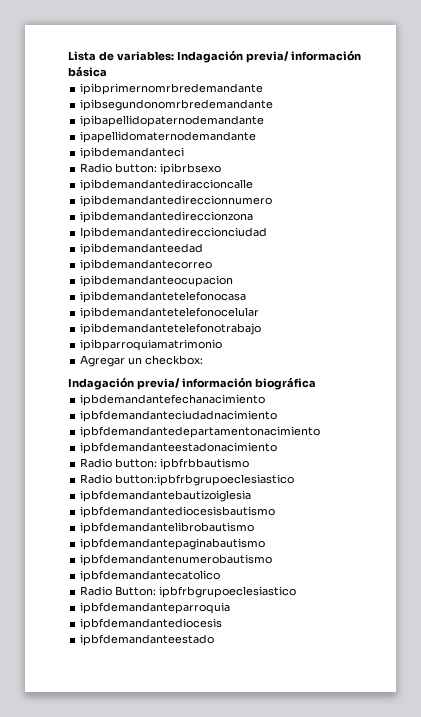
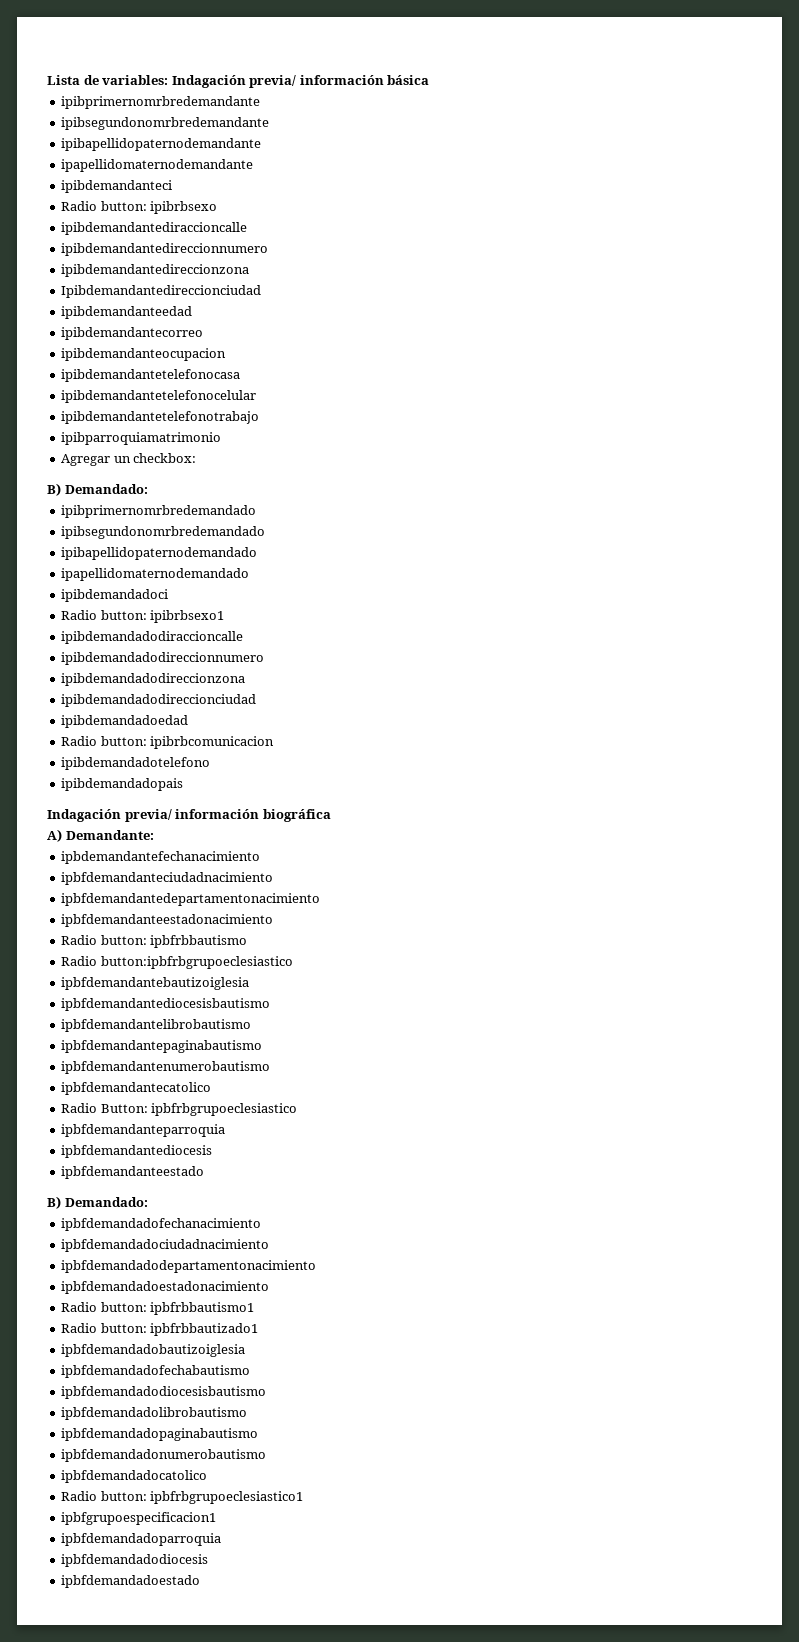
(204, 360) none -> [47,483,148,496] [61,505,257,518] [61,526,266,539] [61,547,258,560] [61,568,250,581] [61,589,169,602] [61,610,225,623] [61,631,244,644] [61,652,265,665] [61,673,246,686] [61,694,257,707] [61,715,189,728] [61,736,275,749] [61,757,211,770] [61,778,184,791] // B) Demandado: // ipibprimernomrbredemandado // ipibsegundonomrbredemandado // ipibapellidopaternodemandado // ipapellidomaternodemandado // ipibdemandadoci // Radio button: ipibrbsexo1 // ipibdemandadodiraccioncalle // ipibdemandadodireccionnumero // ipibdemandadodireccionzona // ipibdemandadodireccionciudad // ipibdemandadoedad // Radio button: ipibrbcomunicacion // ipibdemandadotelefono // ipibdemandadopais
(316, 383) none -> [47,829,154,842] // A) Demandante:
(215, 640) none -> [47,1196,148,1209] [61,1218,262,1231] [61,1239,270,1252] [61,1260,317,1273] [61,1281,270,1294] [61,1302,255,1315] [61,1323,259,1336] [61,1344,246,1357] [61,1365,251,1378] [61,1386,267,1399] [61,1407,248,1420] [61,1428,259,1441] [61,1449,267,1462] [61,1470,208,1483] [61,1491,304,1504] [61,1512,217,1525] [61,1533,222,1546] [61,1554,209,1567] [61,1575,201,1588] // B) Demandado: // ipbfdemandadofechanacimiento // ipbfdemandadociudadnacimiento // ipbfdemandadodepartamentonacimiento // ipbfdemandadoestadonacimiento // Radio button: ipbfrbbautismo1 // Radio button: ipbfrbbautizado1 // ipbfdemandadobautizoiglesia // ipbfdemandadofechabautismo // ipbfdemandadodiocesisbautismo // ipbfdemandadolibrobautismo // ipbfdemandadopaginabautismo // ipbfdemandadonumerobautismo // ipbfdemandadocatolico // Radio button: ipbfrbgrupoeclesiastico1 // ipbfgrupoespecificacion1 // ipbfdemandadoparroquia // ipbfdemandadodiocesis // ipbfdemandadoestado

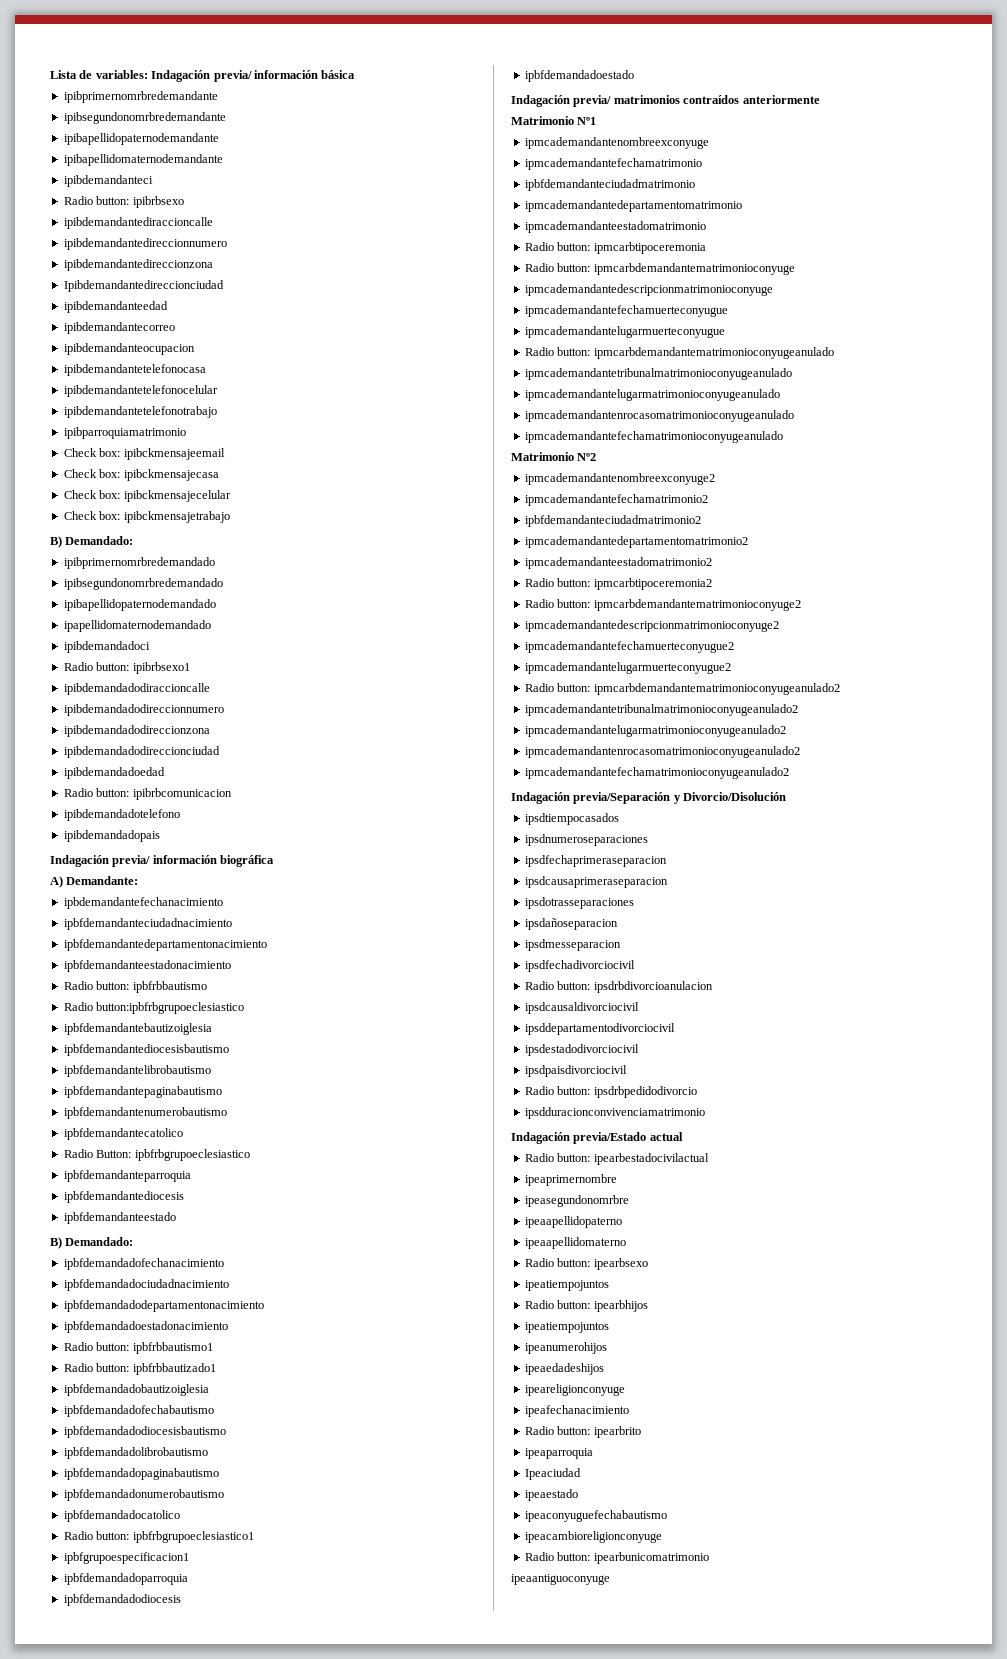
[61,159,254,172] ipapellidomaternodemandante -> [63,154,223,166] ipibapellidomaternodemandante
[61,453,197,466] Agregar un checkbox: -> [63,448,225,460] [63,469,219,481] [63,490,231,502] [63,511,230,523] Check box: ipibckmensajeemail // Check box: ipibckmensajecasa // Check box: ipibckmensajecelular // Check box: ipibckmensajetrabajo
(201, 1581) none -> [511,95,820,107] [511,116,597,125] [524,137,709,149] [524,158,702,170] [524,179,695,191] [524,200,742,212] [524,221,706,233] [524,242,706,254] [524,263,795,275] [524,284,773,296] [524,305,728,317] [524,326,725,338] [524,347,834,359] [524,368,792,380] [524,389,780,401] [524,410,794,422] [524,431,783,443] [511,452,597,461] [524,473,715,485] [524,494,708,506] [524,515,701,527] [524,536,748,548] [524,557,712,569] [524,578,712,590] [524,599,801,611] [524,620,779,632] [524,641,734,653] [524,662,731,674] [524,683,840,695] [524,704,798,716] [524,725,786,737] [524,746,800,758] [524,767,789,779] [511,792,787,804] [524,813,619,825] [524,834,648,846] [524,855,667,867] [524,876,668,888] [524,897,634,909] [524,918,618,930] [524,939,621,951] [524,960,635,972] [524,981,713,993] [524,1002,639,1014] [524,1023,675,1035] [524,1044,639,1056] [524,1065,627,1077] [524,1086,697,1098] [524,1107,705,1119] [511,1132,683,1144] [524,1153,709,1165] [524,1174,617,1186] [524,1195,629,1207] [524,1216,622,1228] [524,1237,626,1249] [524,1258,648,1270] [524,1280,609,1291] [524,1300,648,1312] [524,1322,609,1333] [524,1342,607,1354] [524,1363,604,1375] [524,1384,625,1396] [524,1405,629,1417] [524,1426,641,1438] [524,1448,593,1459] [524,1468,581,1480] [524,1489,578,1501] [524,1510,667,1522] [524,1531,662,1543] [524,1552,709,1564] [511,1574,610,1585] // Indagación previa/ matrimonios contraídos anteriormente // Matrimonio Nº1 // ipmcademandantenombreexconyuge // ipmcademandantefechamatrimonio // ipbfdemandanteciudadmatrimonio // ipmcademandantedepartamentomatrimonio // ipmcademandanteestadomatrimonio // Radio button: ipmcarbtipoceremonia // Radio button: ipmcarbdemandantematrimonioconyuge // ipmcademandantedescripcionmatrimonioconyuge // ipmcademandantefechamuerteconyugue // ipmcademandantelugarmuerteconyugue // Radio button: ipmcarbdemandantematrimonioconyugeanulado // ipmcademandantetribunalmatrimonioconyugeanulado // ipmcademandantelugarmatrimonioconyugeanulado // ipmcademandantenrocasomatrimonioconyugeanulado // ipmcademandantefechamatrimonioconyugeanulado // Matrimonio Nº2 // ipmcademandantenombreexconyuge2 // ipmcademandantefechamatrimonio2 // ipbfdemandanteciudadmatrimonio2 // ipmcademandantedepartamentomatrimonio2 // ipmcademandanteestadomatrimonio2 // Radio button: ipmcarbtipoceremonia2 // Radio button: ipmcarbdemandantematrimonioconyuge2 // ipmcademandantedescripcionmatrimonioconyuge2 // ipmcademandantefechamuerteconyugue2 // ipmcademandantelugarmuerteconyugue2 // Radio button: ipmcarbdemandantematrimonioconyugeanulado2 // ipmcademandantetribunalmatrimonioconyugeanulado2 // ipmcademandantelugarmatrimonioconyugeanulado2 // ipmcademandantenrocasomatrimonioconyugeanulado2 // ipmcademandantefechamatrimonioconyugeanulado2 // Indagación previa/Separación y Divorcio/Disolución // ipsdtiempocasados // ipsdnumeroseparaciones // ipsdfechaprimeraseparacion // ipsdcausaprimeraseparacion // ipsdotrasseparaciones // ipsdañoseparacion // ipsdmesseparacion // ipsdfechadivorciocivil // Radio button: ipsdrbdivorcioanulacion // ipsdcausaldivorciocivil // ipsddepartamentodivorciocivil // ipsdestadodivorciocivil // ipsdpaisdivorciocivil // Radio button: ipsdrbpedidodivorcio // ipsdduracionconvivenciamatrimonio // Indagación previa/Estado actual // Radio button: ipearbestadocivilactual // ipeaprimernombre // ipeasegundonomrbre // ipeaapellidopaterno // ipeaapellidomaterno // Radio button: ipearbsexo // ipeatiempojuntos // Radio button: ipearbhijos // ipeatiempojuntos // ipeanumerohijos // ipeaedadeshijos // ipeareligionconyuge // ipeafechanacimiento // Radio button: ipearbrito // ipeaparroquia // Ipeaciudad // ipeaestado // ipeaconyuguefechabautismo // ipeacambioreligionconyuge // Radio button: ipearbunicomatrimonio // ipeaantiguoconyuge

